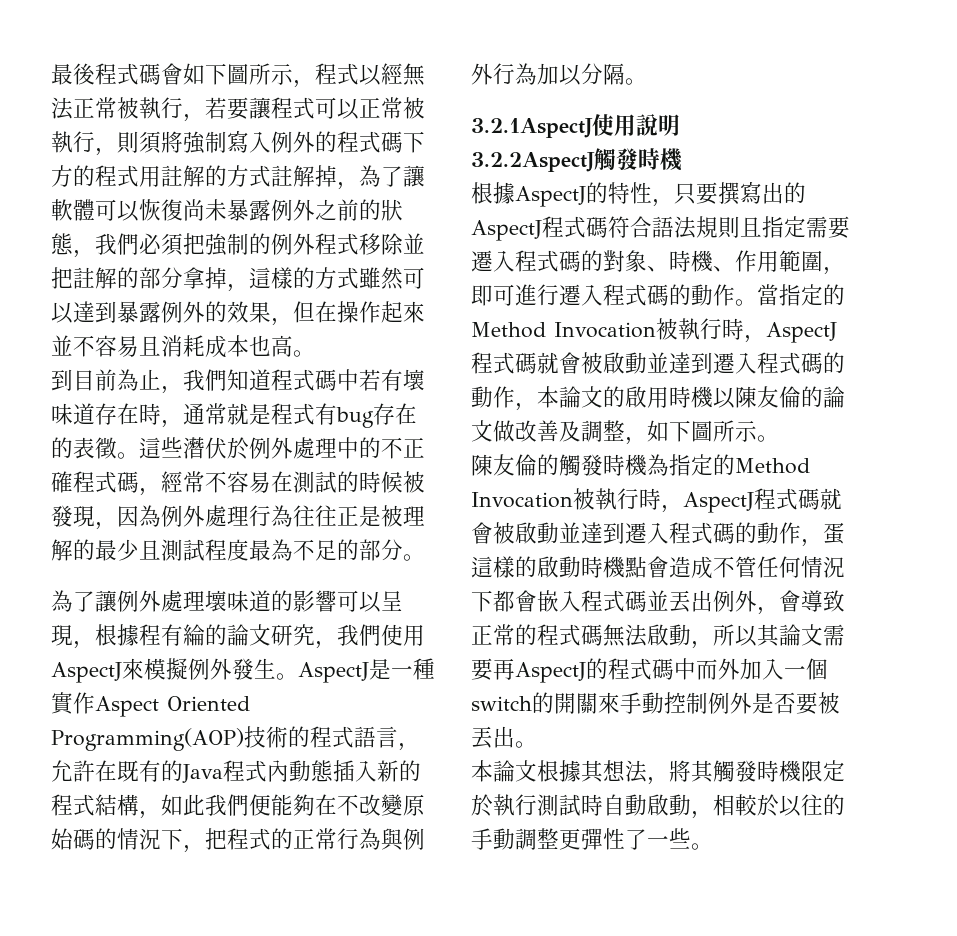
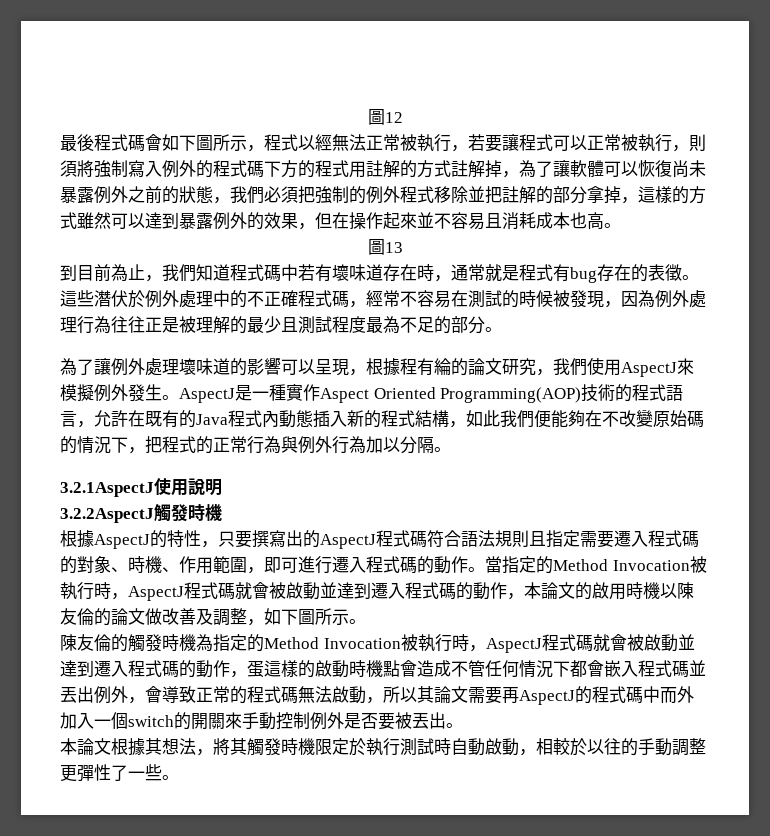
(51, 74) none -> [367,109,403,125] 圖12 //
(315, 353) none -> [367,239,403,255] // 圖13

